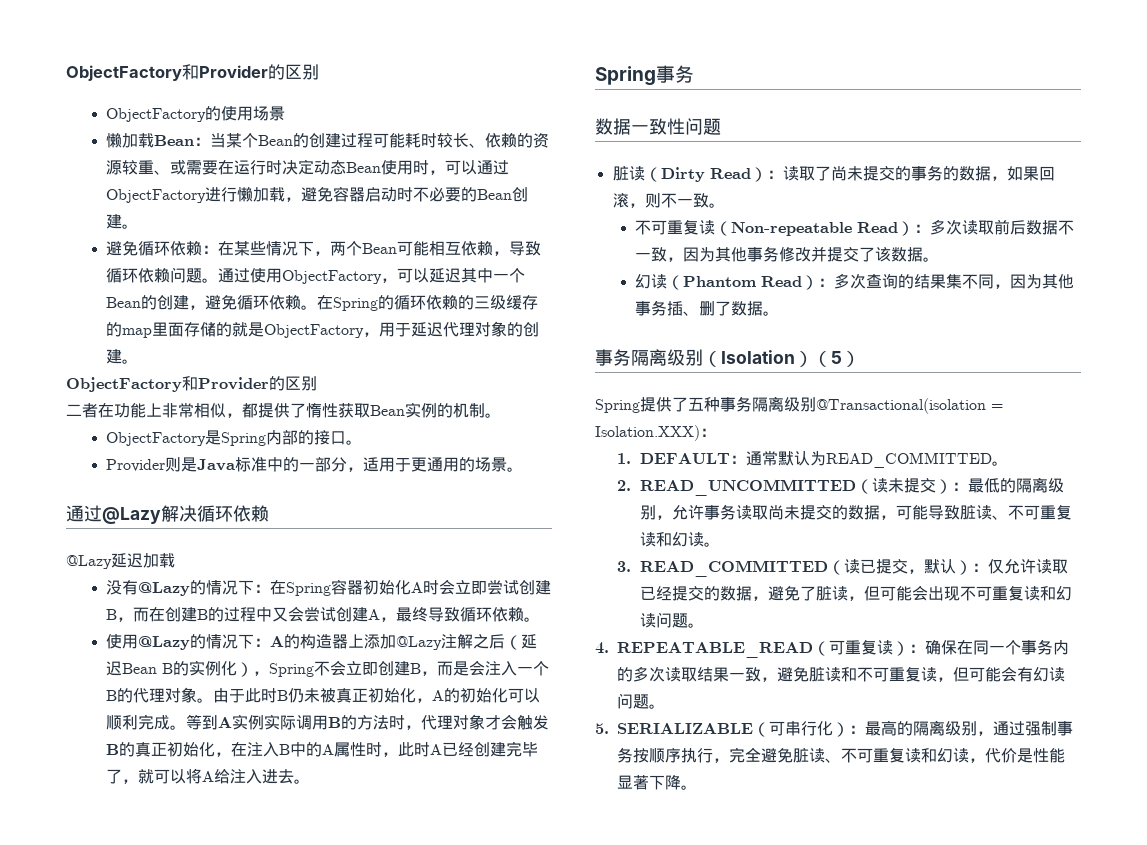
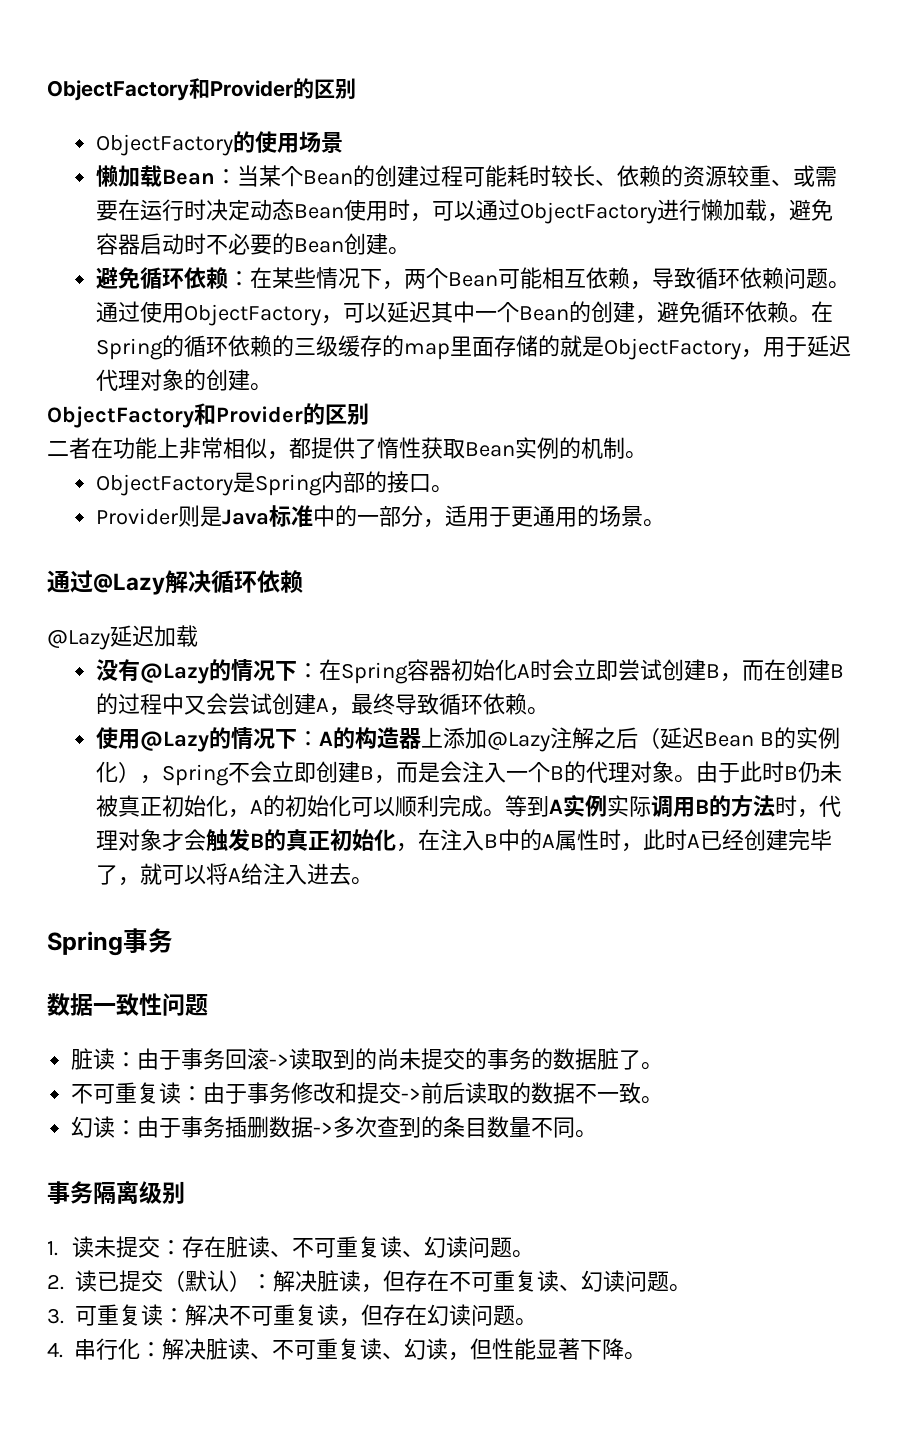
[644,166,831,182] （Dirty Read）：读取了 -> [115,1048,378,1070] ：由于事务回滚->读取到的
[990,166,1055,181] [612,193,725,208] [634,219,1074,236] [634,246,939,262] [634,273,1074,290] [634,300,779,316] [595,349,860,367] [595,396,1003,414] [595,425,716,441] [617,451,1008,468] [617,477,1064,496] [639,504,1072,520] [639,532,720,547] [617,559,1068,577] [639,585,1072,601] [639,612,704,628] [595,639,1070,658] [617,666,858,682] ，如果回滚，则不一致。 // 不可重复读（Non-repeatable Read）：多次读取前后数据不一致，因为其他事务修改并提交了该数据。 // 幻读（Phantom Read）：多次查询的结果集不同，因为其他事务插、删了数据。 // 事务隔离级别（Isolation）（5） // Spring提供了五种事务隔离级别@Transactional(isolation = Isolation.XXX)： // 1. DEFAULT：通常默认为READ_COMMITTED。 // 2. READ_UNCOMMITTED（读未提交）：最低的隔离级别，允许事务读取尚未提交的数据，可能导致脏读、不可重复读和幻读。 // 3. READ_COMMITTED（读已提交，默认）：仅允许读取已经提交的数据，避免了脏读，但可能会出现不可重复读和幻读问题。 // 4. REPEATABLE_READ（可重复读）：确保在同一个事务内的多次读取结果一致，避免脏读和 -> [597,1048,664,1070] [71,1082,664,1104] [71,1116,598,1138] [47,1181,185,1205] [47,1236,534,1258] [47,1270,691,1293] [47,1304,229,1326] 脏了。 // 不可重复读：由于事务修改和提交->前后读取的数据不一致。 // 幻读：由于事务插删数据->多次查到的条目数量不同。 // 事务隔离级别 // 1.读未提交：存在脏读、不可重复读、幻读问题。 // 2.读已提交（默认）：解决脏读，但存在不可重复读、幻读问题。 // 3.可重复读：解决
[969,666,1066,682] [617,693,666,709] [595,720,1074,737] [617,747,1034,763] 可能会有幻读问题。 // 5. SERIALIZABLE（可串行化）：最高的隔离级别，通过强制事务按顺序执行，完全避免脏读、不可重复读和幻读，代价是 -> [383,1304,537,1326] [47,1338,492,1361] 存在幻读问题。 // 4.串行化：解决脏读、不可重复读、幻读，但

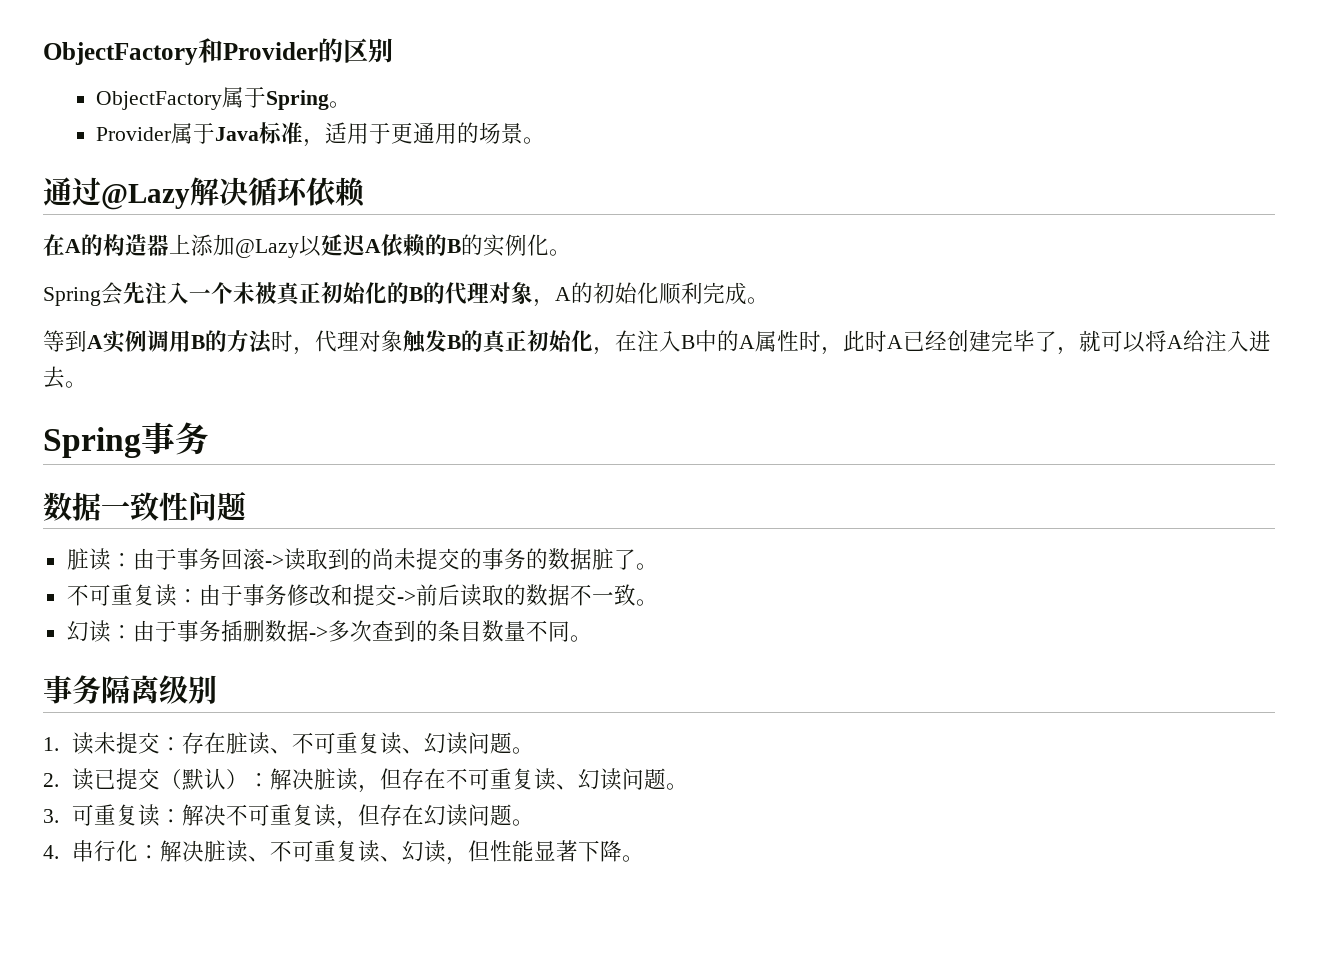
[233,131,344,153] [96,165,838,187] [96,199,834,224] [96,233,411,255] [96,267,851,290] [96,301,834,326] [96,335,852,360] [96,369,273,391] [47,403,369,428] [47,437,647,460] [96,471,432,496] 的使用场景 // 懒加载Bean：当某个Bean的创建过程可能耗时较长、依赖的资源较重、或需要在运行时决定动态Bean使用时，可以通过ObjectFactory进行懒加载，避免容器启动时不必要的Bean创建。 // 避免循环依赖：在某些情况下，两个Bean可能相互依赖，导致循环依赖问题。通过使用ObjectFactory，可以延迟其中一个Bean的创建，避免循环依赖。在Spring的循环依赖的三级缓存的map里面存储的就是ObjectFactory，用于延迟代理对象的创建。 // ObjectFactory和Provider的区别 // 二者在功能上非常相似，都提供了惰性获取Bean实例的机制。 // ObjectFactory是Spring内部的接口 -> [221,86,329,110] 属于Spring
[178,505,223,527] 则是 -> [170,122,215,144] 属于
[313,505,424,527] 中的一部分 -> (303, 133) none
[47,625,198,650] [96,659,845,684] [96,693,550,716] [96,727,320,752] @Lazy延迟加载 // 没有@Lazy的情况下：在Spring容器初始化A时会立即尝试创建B，而在创建B的过程中又会尝试创建A，最终导致循环依赖。 // 使用@Lazy的情况下： -> [43,234,65,256] 在
[550,727,841,749] [96,761,843,786] [96,795,229,817] 注解之后（延迟Bean B的实例化），Spring不会立即创建B，而是会注入一个B的代理对象。由于此时B仍未被真正初始化 -> [299,234,571,257] [43,282,533,306] 以延迟A依赖的B的实例化。 // Spring会先注入一个未被真正初始化的B的代理对象
[351,797,396,817] 可以 -> (659, 293) none
(506, 813) none -> (769, 300) //
[607,795,652,817] 实际 -> (147, 341) none
[162,829,207,851] 才会 -> (403, 341) none

